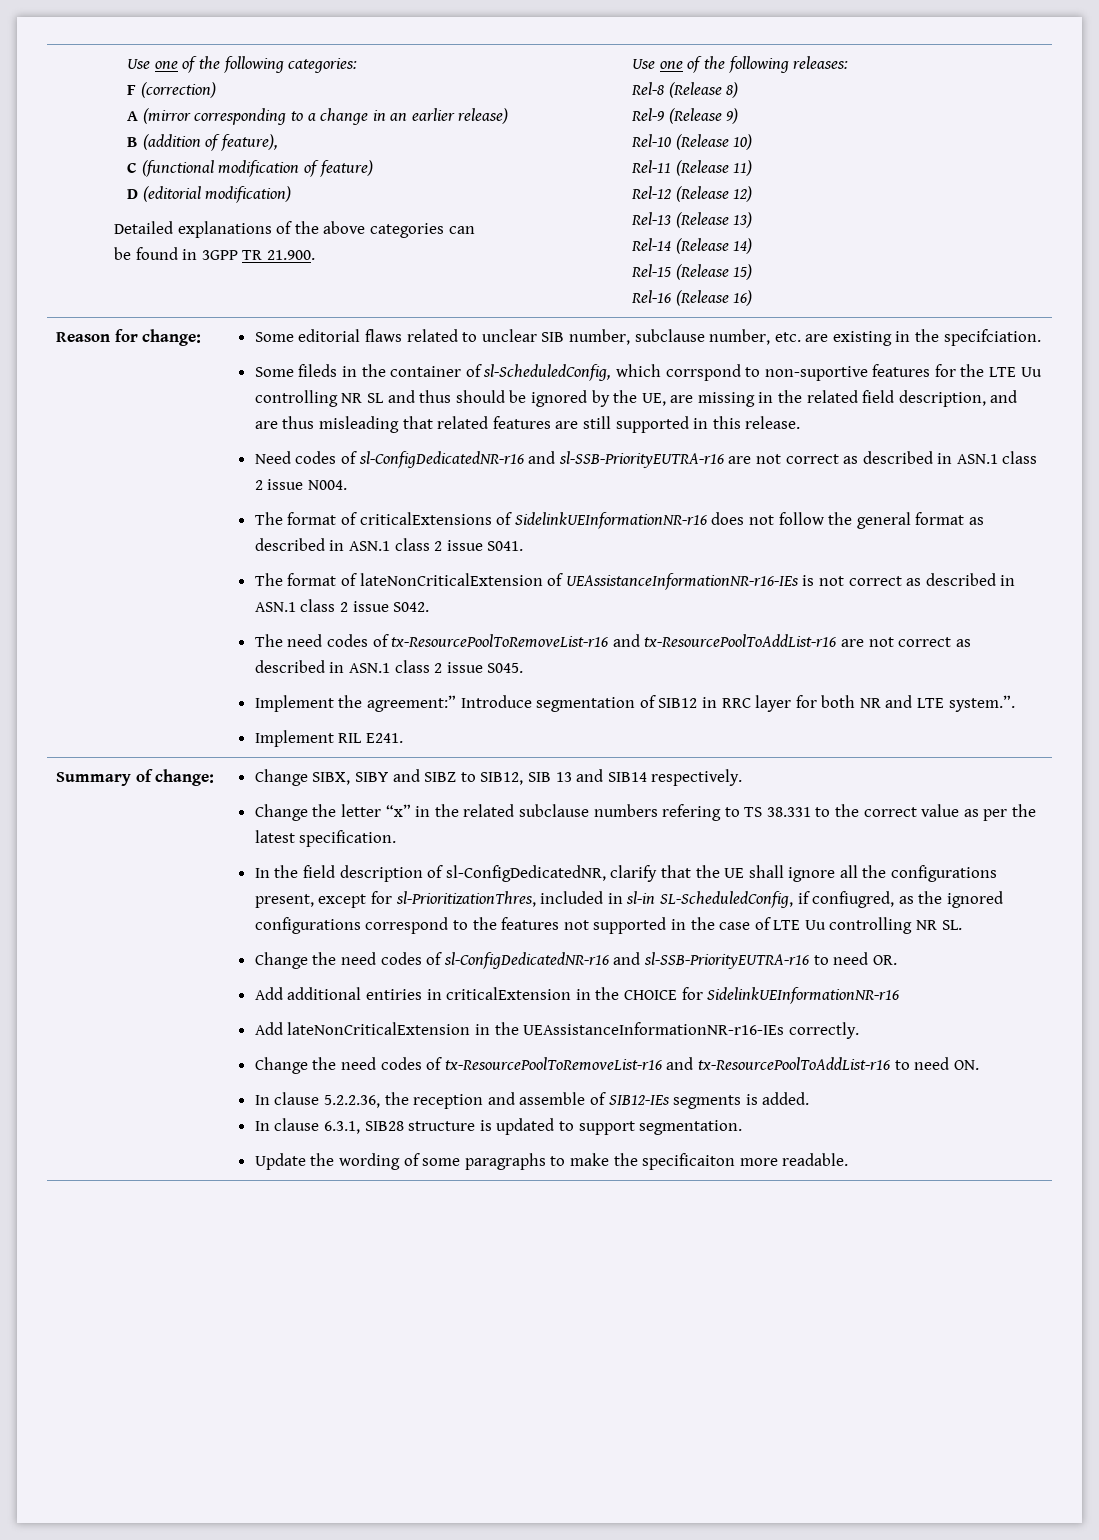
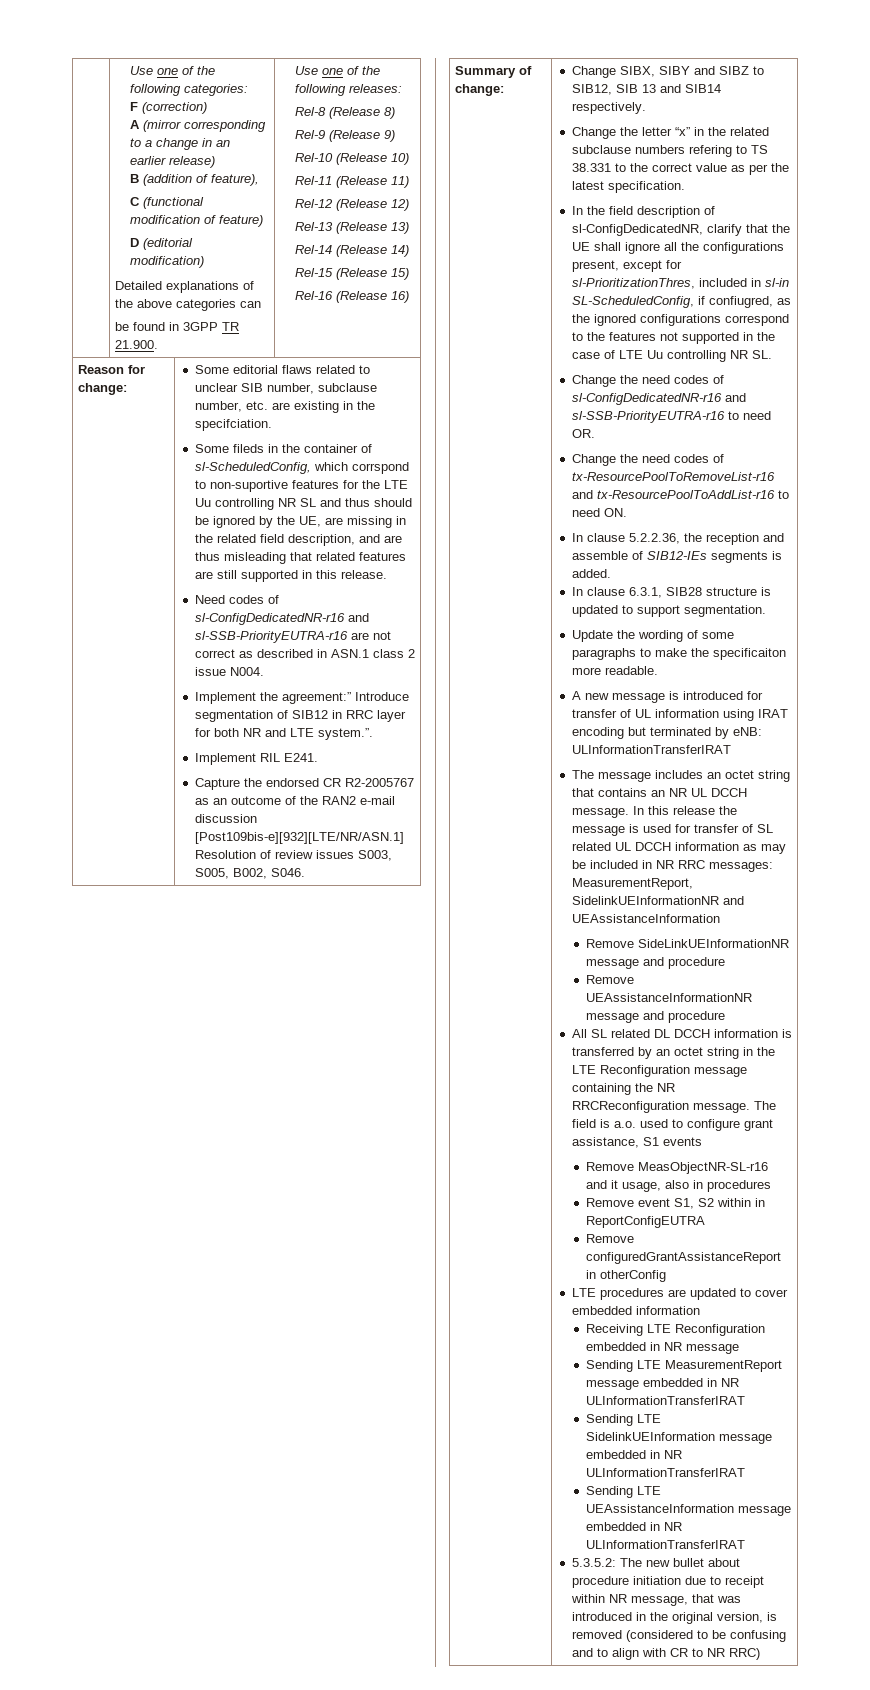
[254,512,984,529] [254,538,524,551] [254,573,1016,590] [254,599,430,612] [254,634,971,648] [254,660,524,673] // The format of criticalExtensions of SidelinkUEInformationNR-r16 does not follow the general format as described in ASN.1 class 2 issue S041. // The format of lateNonCriticalExtension of UEAssistanceInformationNR-r16-IEs is not correct as described in ASN.1 class 2 issue S042. // The need codes of tx-ResourcePoolToRemoveList-r16 and tx-ResourcePoolToAddList-r16 are not correct as described in ASN.1 class 2 issue S045. -> (264, 671) none
(403, 738) none -> [194,778,414,790] [194,796,395,805] [194,814,257,823] [194,832,404,844] [194,850,392,861] [194,868,305,879] // Capture the endorsed CR R2-2005767 as an outcome of the RAN2 e-mail discussion [Post109bis-e][932][LTE/NR/ASN.1] Resolution of review issues S003, S005, B002, S046.
[254,987,900,1004] [254,1022,859,1039] // Add additional entiries in criticalExtension in the CHOICE for SidelinkUEInformationNR-r16 // Add lateNonCriticalExtension in the UEAssistanceInformationNR-r16-IEs correctly. -> (595, 433) none
(849, 1159) none -> [571,691,763,703] [571,709,788,721] [571,727,762,739] [571,745,731,754] [571,770,790,782] [571,788,747,797] [571,806,737,818] [571,824,773,836] [571,842,786,854] [571,860,773,872] [571,878,693,890] [571,896,744,905] [571,914,720,923] [586,939,790,948] [586,957,726,969] [586,975,635,984] [586,993,753,1002] [586,1011,726,1023] [571,1029,792,1038] [571,1047,775,1059] [571,1065,747,1077] [571,1083,675,1095] [571,1101,776,1113] [571,1119,773,1131] [571,1137,702,1148] [586,1162,769,1174] [586,1180,772,1192] [586,1198,766,1209] [586,1216,706,1228] [586,1234,635,1243] [586,1252,782,1264] [586,1270,667,1282] [571,1288,788,1300] [571,1306,700,1315] [586,1324,766,1336] [586,1342,740,1354] [586,1360,783,1372] [586,1378,740,1390] [586,1396,746,1405] [586,1414,662,1426] [586,1432,773,1444] [586,1450,683,1459] [586,1468,746,1477] [586,1486,662,1498] [586,1504,792,1516] [586,1522,683,1531] [586,1540,746,1549] [571,1558,740,1567] [571,1576,764,1588] [570,1594,741,1606] [571,1612,777,1624] [571,1630,786,1642] [571,1648,760,1660] // A new message is introduced for transfer of UL information using IRAT encoding but terminated by eNB: ULInformationTransferIRAT // The message includes an octet string that contains an NR UL DCCH message. In this release the message is used for transfer of SL related UL DCCH information as may be included in NR RRC messages: MeasurementReport, SidelinkUEInformationNR and UEAssistanceInformation // Remove SideLinkUEInformationNR message and procedure // Remove UEAssistanceInformationNR message and procedure // All SL related DL DCCH information is transferred by an octet string in the LTE Reconfiguration message containing the NR RRCReconfiguration message. The field is a.o. used to configure grant assistance, S1 events // Remove MeasObjectNR-SL-r16 and it usage, also in procedures // Remove event S1, S2 within in ReportConfigEUTRA // Remove configuredGrantAssistanceReport in otherConfig // LTE procedures are updated to cover embedded information // Receiving LTE Reconfiguration embedded in NR message // Sending LTE MeasurementReport message embedded in NR ULInformationTransferIRAT // Sending LTE SidelinkUEInformation message embedded in NR ULInformationTransferIRAT // Sending LTE UEAssistanceInformation message embedded in NR ULInformationTransferIRAT // 5.3.5.2: The new bullet about procedure initiation due to receipt within NR message, that was introduced in the original version, is removed (considered to be confusing and to align with CR to NR RRC)

